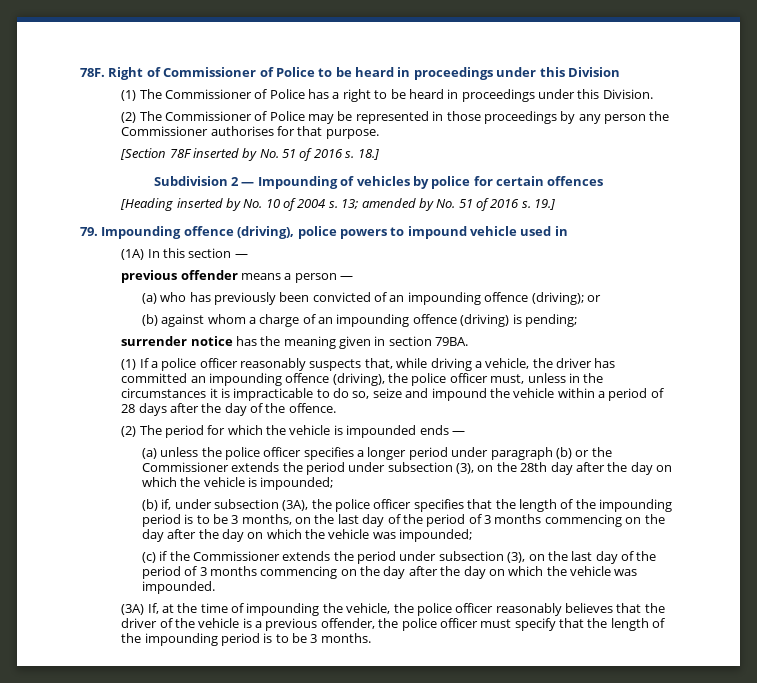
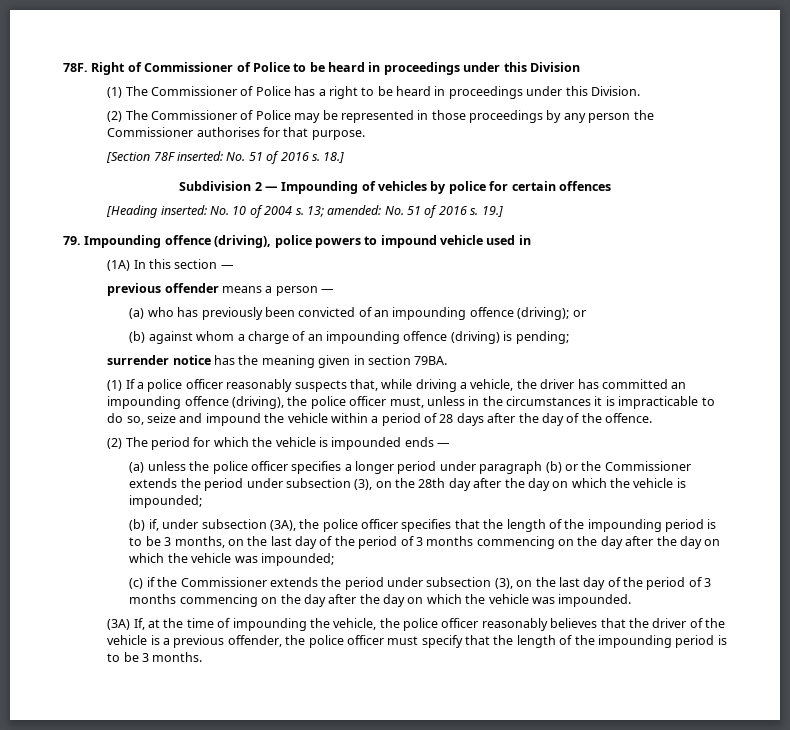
[192,148,258,161] inserted by -> [177,151,224,161] inserted:
[176,198,241,211] inserted by -> [160,205,207,215] inserted:
[361,198,434,211] amended by -> [327,205,382,215] amended:

